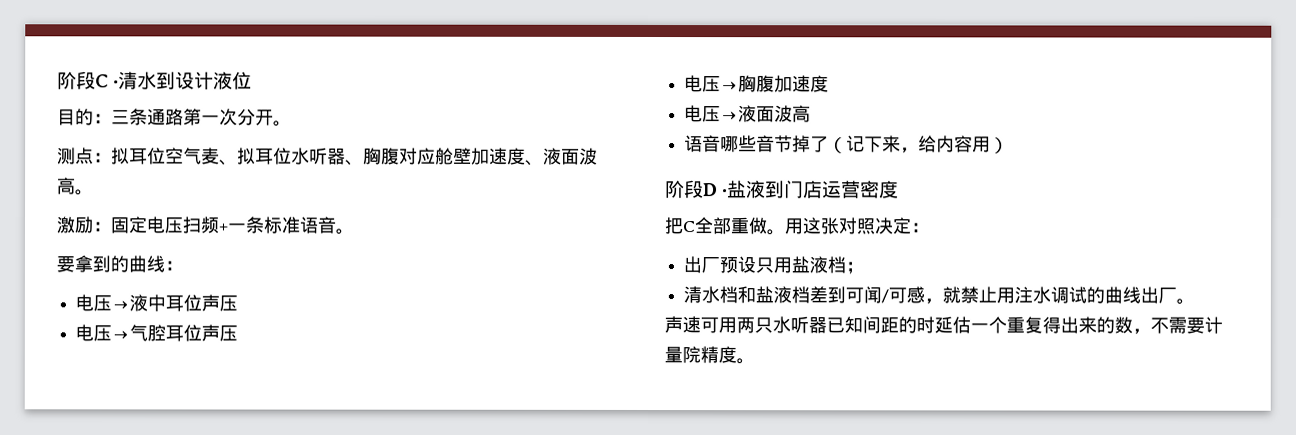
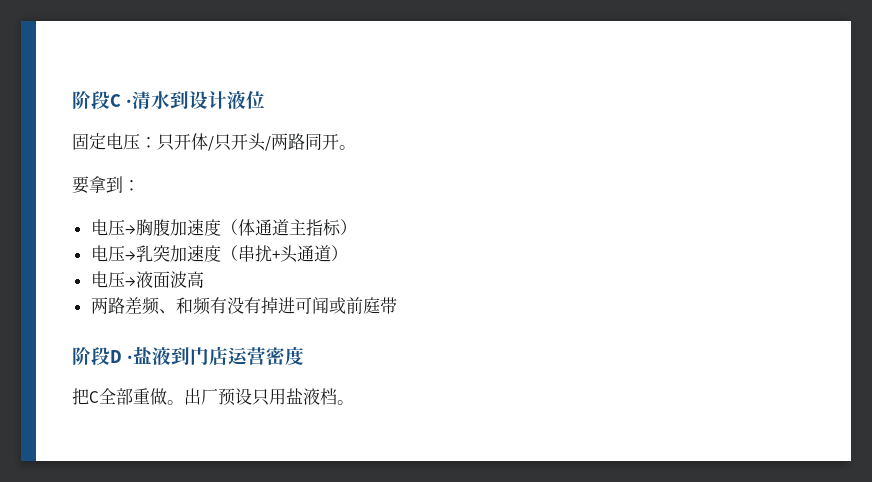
[57,108,292,127] [57,147,598,166] [57,177,94,196] [56,216,337,234] 目的：三条通路第一次分开。 // 测点：拟耳位空气麦、拟耳位水听器、胸腹对应舱壁加速度、液面波高。 // 激励：固定电压扫频+一条标准语音 -> [72,133,339,151] 固定电压：只开体/只开头/两路同开
[110,255,183,273] [75,294,239,312] [75,324,239,342] 的曲线： // 电压→液中耳位声压 // 电压→气腔耳位声压 -> [123,180,140,191] ：
[684,105,812,123] [684,135,1010,154] // 电压→液面波高 // 语音哪些音节掉了（记下来，给内容用） -> [220,219,357,236] [90,245,348,263] [90,271,204,288] [90,297,397,315] （体通道主指标） // 电压→乳突加速度（串扰+头通道） // 电压→液面波高 // 两路差频、和频有没有掉进可闻或前庭带
[784,217,929,235] 用这张对照决定： // -> (184, 402) none
[845,261,865,275] [683,286,1196,305] [664,316,1223,335] [664,346,737,364] ； // 清水档和盐液档差到可闻/可感，就禁止用注水调试的曲线出厂。 // 声速可用两只水听器已知间距的时延估一个重复得出来的数，不需要计量院精度 -> (337, 396) none

